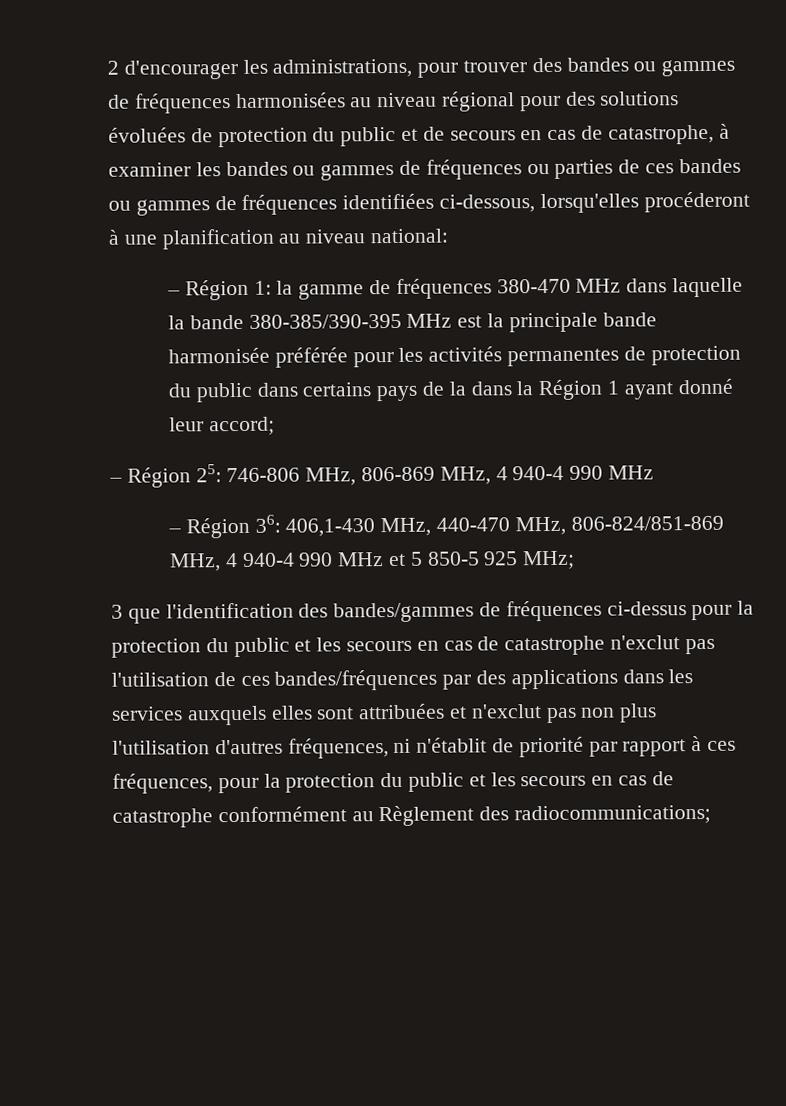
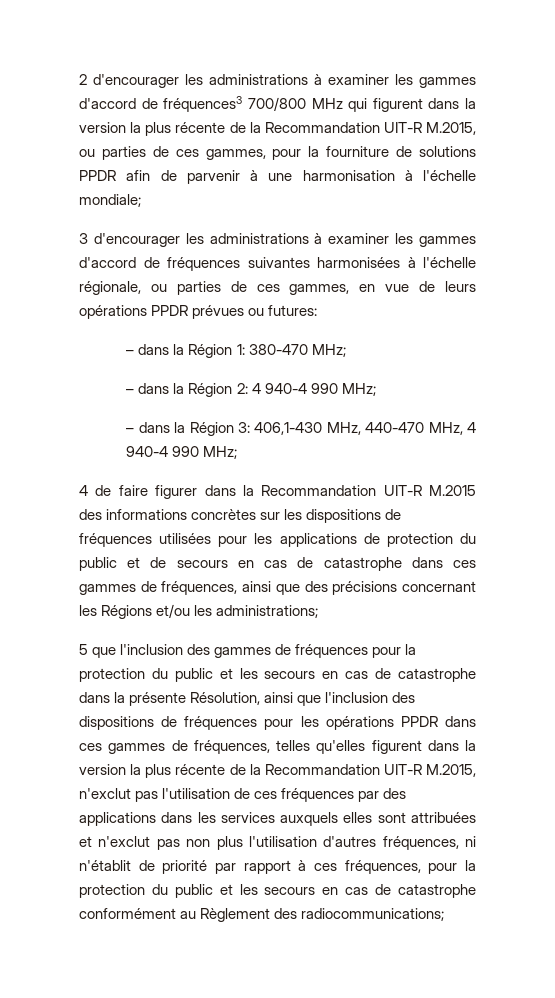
[272,57,736,78] [108,91,680,114] [108,127,186,143] administrations, pour trouver des bandes ou gammes de fréquences harmonisées au niveau régional pour des solutions évoluées -> [209,74,476,88] [79,96,476,112] [79,122,476,136] [79,146,476,160] [79,170,476,184] [79,194,141,207] [79,233,477,247] [79,257,476,271] [79,281,477,295] [79,305,318,319] [126,344,346,358] [126,383,376,397] [126,422,476,436] [126,446,238,459] [79,485,476,499] [79,509,402,523] [79,533,357,547] administrations à examiner les gammes d'accord de fréquences3 700/800 MHz qui figurent dans la version la plus récente de la Recommandation UIT-R M.2015, ou parties de ces gammes, pour la fourniture de solutions PPDR afin de parvenir à une harmonisation à l'échelle mondiale; // 3 d'encourager les administrations à examiner les gammes d'accord de fréquences suivantes harmonisées à l'échelle régionale, ou parties de ces gammes, en vue de leurs opérations PPDR prévues ou futures: // – dans la Région 1: 380-470 MHz; // – dans la Région 2: 4 940-4 990 MHz; // – dans la Région 3: 406,1-430 MHz, 440-470 MHz, 4 940-4 990 MHz; // 4 de faire figurer dans la Recommandation UIT-R M.2015 des informations concrètes sur les dispositions de fréquences utilisées pour les applications
[607,123,730,145] [108,158,741,181] [108,191,750,216] [108,228,449,250] [166,277,744,301] [167,312,657,333] [167,345,741,368] [167,378,733,403] [168,416,275,436] [109,464,655,488] [167,514,724,539] [168,550,576,572] [111,600,687,624] catastrophe, à examiner les bandes ou gammes de fréquences ou parties de ces bandes ou gammes de fréquences identifiées ci-dessous, lorsqu'elles procéderont à une planification au niveau national: // – Région 1: la gamme de fréquences 380-470 MHz dans laquelle la bande 380-385/390-395 MHz est la principale bande harmonisée préférée pour les activités permanentes de protection du public dans certains pays de la dans la Région 1 ayant donné leur accord; // – Région 25: 746-806 MHz, 806-869 MHz, 4 940-4 990 MHz // – Région 36: 406,1-430 MHz, 440-470 MHz, 806-824/851-869 MHz, 4 940-4 990 MHz et 5 850-5 925 MHz; // 3 que l'identification des bandes/gammes de fréquences ci-dessus -> [323,557,477,571] [79,581,477,595] [79,604,319,619] [79,644,369,658] catastrophe dans ces gammes de fréquences, ainsi que des précisions concernant les Régions et/ou les administrations; // 5 que l'inclusion des gammes de fréquences
(606, 645) none -> [79,692,416,706] [79,716,477,730] [79,740,476,754] [79,764,476,778] dans la présente Résolution, ainsi que l'inclusion des dispositions de fréquences pour les opérations PPDR dans ces gammes de fréquences, telles qu'elles figurent dans la version la plus récente de la Recommandation UIT-R M.2015,
[274,669,438,691] bandes/fréquences -> [281,788,355,802] fréquences

